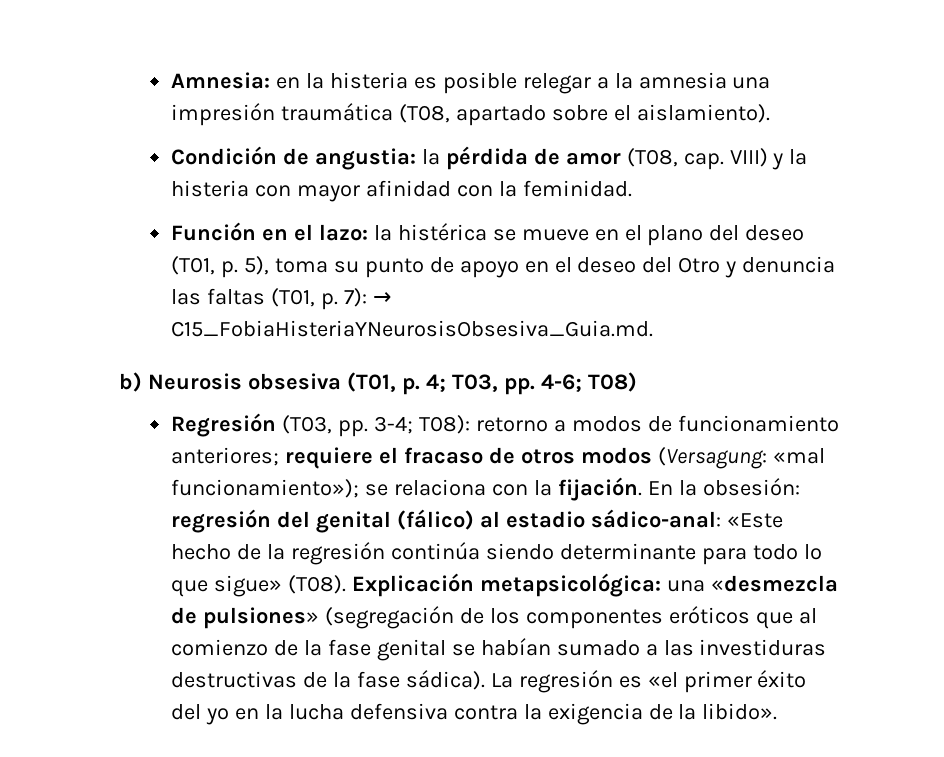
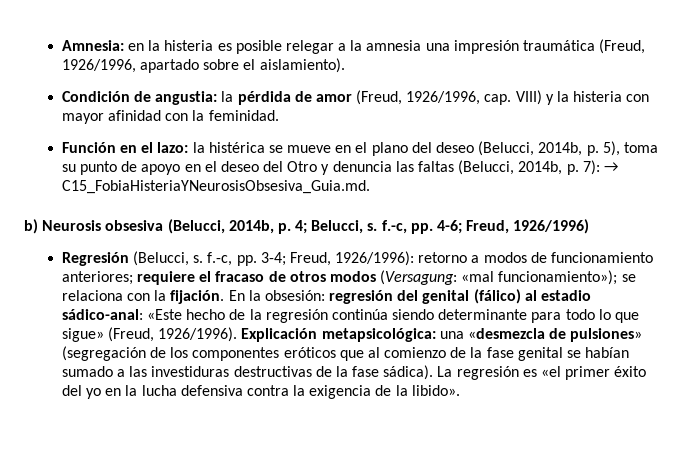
[398,104,450,123] (T08, -> [599,39,646,54] [61,59,136,73] (Freud, 1926/1996,
[626,148,678,167] (T08, -> [356,90,481,105] (Freud, 1926/1996,
[171,256,216,275] (T01, -> [478,141,583,156] (Belucci, 2014b,
[270,288,315,307] (T01, -> [458,160,563,175] (Belucci, 2014b,
[347,372,637,395] [171,413,470,437] (T01, p. 4; T03, pp. 4-6; T08) // Regresión (T03, pp. 3-4; T08): -> [167,219,590,234] [61,251,415,266] (Belucci, 2014b, p. 4; Belucci, s. f.-c, pp. 4-6; Freud, 1926/1996) // Regresión (Belucci, s. f.-c, pp. 3-4; Freud, 1926/1996):
[287,575,346,594] (T08). -> [107,327,238,342] (Freud, 1926/1996).

